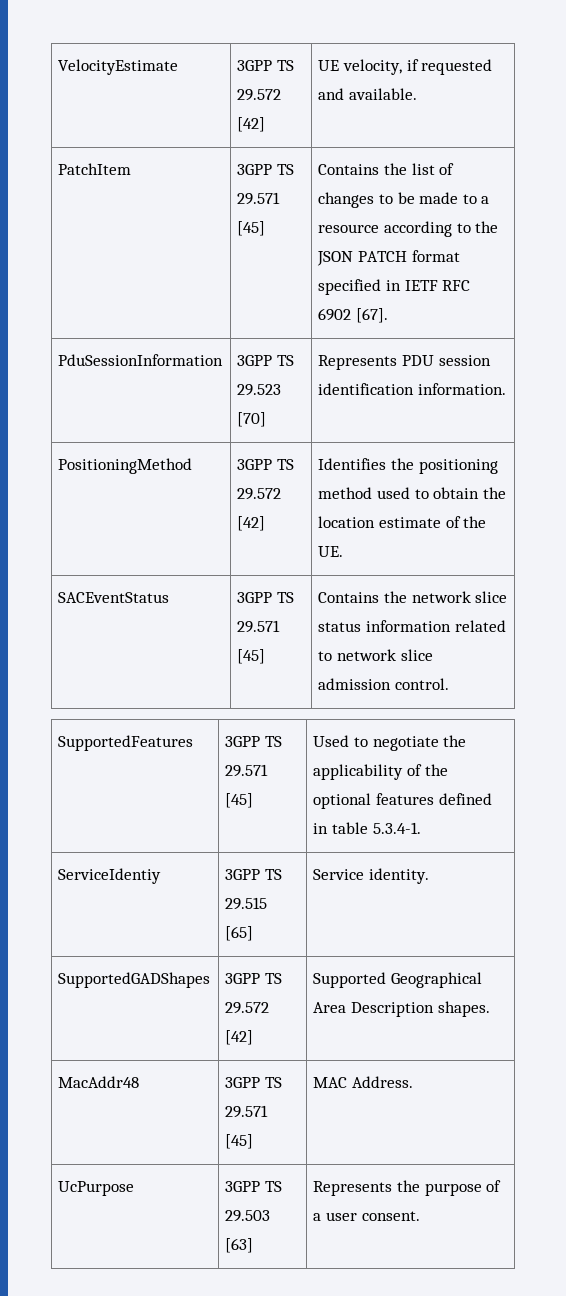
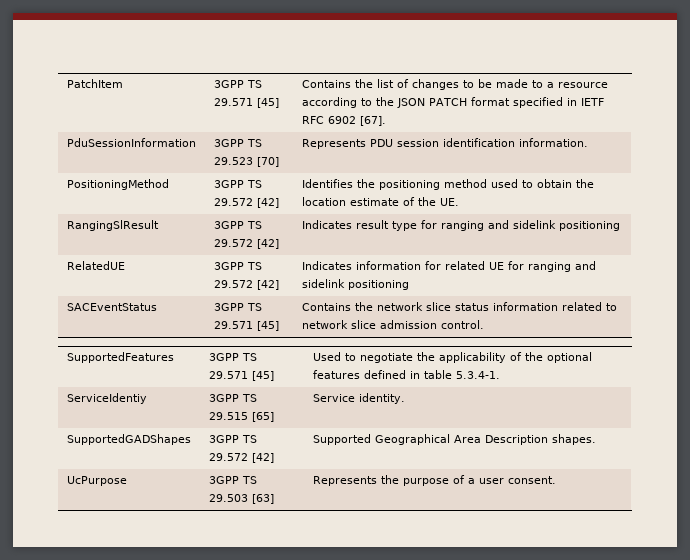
[58,59,179,75] [237,60,295,71] [237,89,282,101] [237,117,266,132] [318,59,493,75] [318,88,418,100] VelocityEstimate | 3GPP TS 29.572 [42] | UE velocity, if requested and available. // -> (66, 83) none
(344, 551) none -> [66,220,159,231] [213,221,262,229] [213,239,279,249] [301,220,620,231] [66,261,125,270] [213,262,262,270] [213,280,279,290] [301,261,596,272] [301,279,409,290] // RangingSlResult | 3GPP TS 29.572 [42] | Indicates result type for ranging and sidelink positioning // RelatedUE | 3GPP TS 29.572 [42] | Indicates information for related UE for ranging and sidelink positioning
[58,1076,140,1088] [225,1077,283,1088] [225,1105,269,1118] [225,1134,254,1149] [313,1076,414,1088] // MacAddr48 | 3GPP TS 29.571 [45] | MAC Address. -> (596, 439) none

